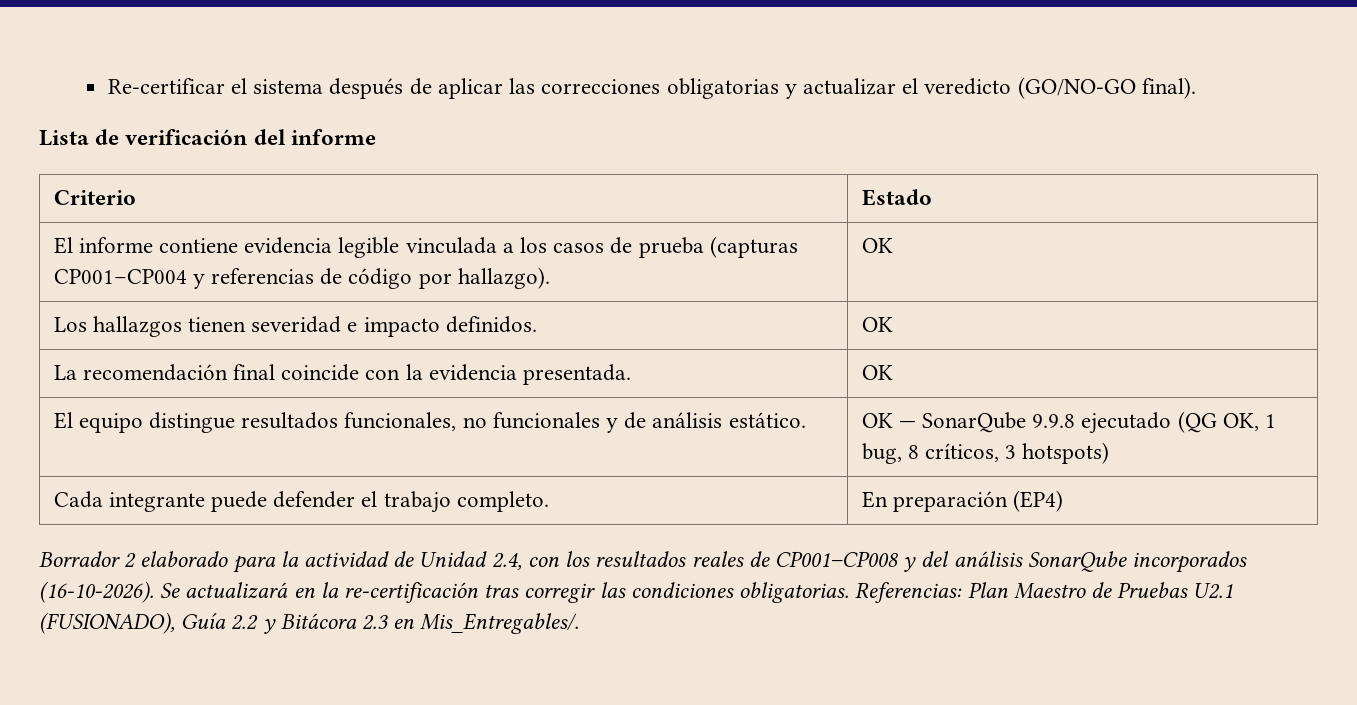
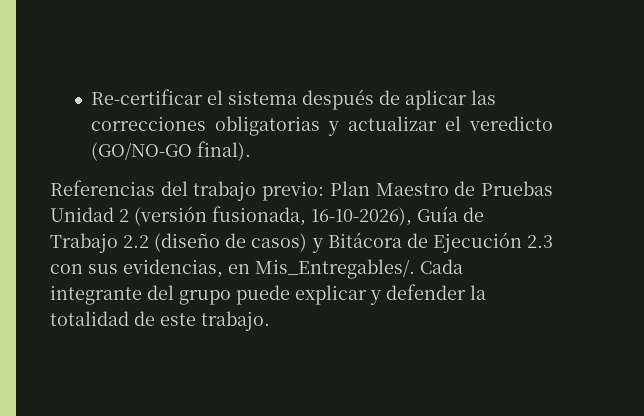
[39,129,376,146] [53,190,136,205] [861,189,932,206] [53,236,798,258] [53,267,550,289] [861,238,893,253] [53,316,537,337] [861,317,893,332] [53,364,632,385] [861,365,893,380] [53,412,806,433] [861,411,1277,434] [861,442,1110,464] [53,491,549,513] [861,490,1063,512] [39,551,1247,573] [39,581,1234,603] [39,612,580,634] Lista de verificación del informe // Criterio | Estado // El informe contiene evidencia legible vinculada a los casos de prueba (capturas CP001–CP004 y referencias de código por hallazgo). | OK // Los hallazgos tienen severidad e impacto definidos. | OK // La recomendación final coincide con la evidencia presentada. | OK // El equipo distingue resultados funcionales, no funcionales y de análisis estático. | OK — SonarQube 9.9.8 ejecutado (QG OK, 1 bug, 8 críticos, 3 hotspots) // Cada integrante puede defender el trabajo completo. | En preparación (EP4) // Borrador 2 elaborado para la actividad de Unidad 2.4, con los resultados reales de CP001–CP008 y del análisis SonarQube incorporados (16-10-2026). Se actualizará en la re-certificación tras corregir las condiciones obligatorias. Referencias: Plan Maestro de Pruebas U2.1 (FUSIONADO), Guía 2.2 y Bitácora 2.3 en Mis_Entregables/. -> [50,180,553,201] [50,206,484,226] [50,232,553,253] [50,259,463,279] [50,284,486,305] [50,311,270,331] Referencias del trabajo previo: Plan Maestro de Pruebas Unidad 2 (versión fusionada, 16-10-2026), Guía de Trabajo 2.2 (diseño de casos) y Bitácora de Ejecución 2.3 con sus evidencias, en Mis_Entregables/. Cada integrante del grupo puede explicar y defender la totalidad de este trabajo.

